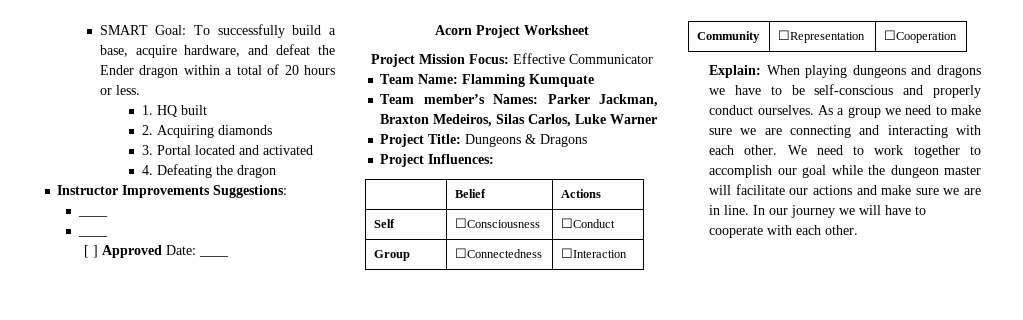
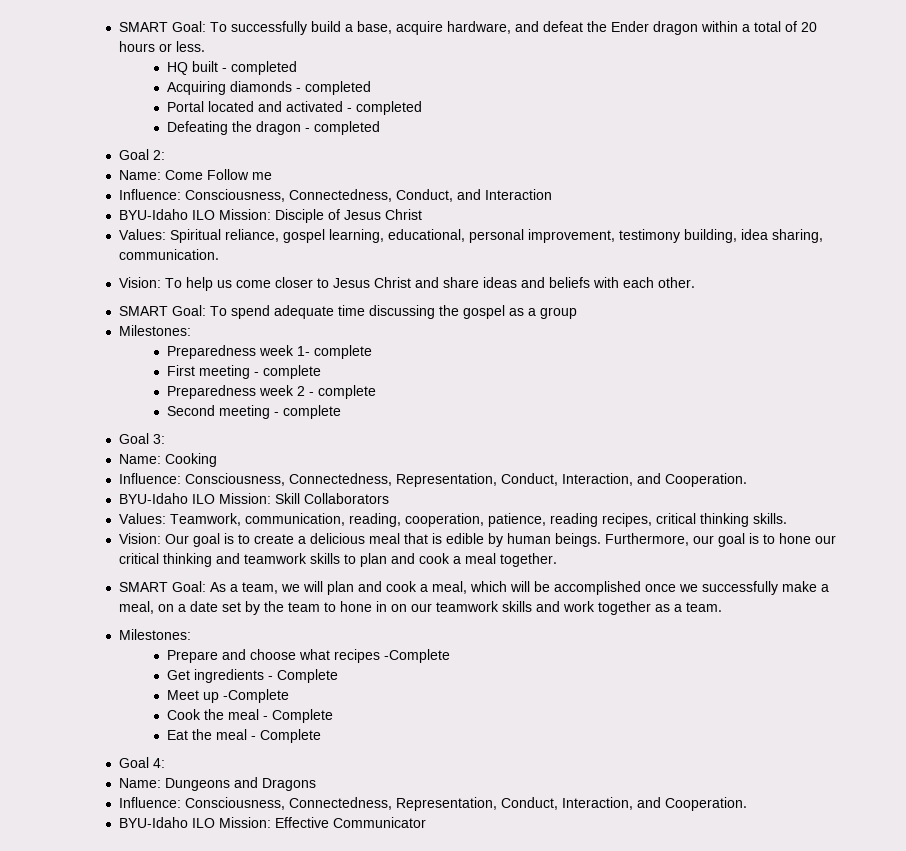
[142,105,154,115] 1. -> (205, 46) none
[142,125,154,135] // 2. -> [221,61,297,75] - completed //
[142,145,154,155] // 3. -> [295,81,371,95] - completed //
[142,165,154,175] // 4. -> [346,101,422,115] - completed //
[57,185,288,198] [77,215,108,217] [77,235,108,237] [84,245,197,258] [199,255,230,257] [434,25,589,38] [370,53,653,67] [380,74,595,87] [380,94,658,107] [380,114,658,127] [380,134,588,147] [380,154,495,167] [455,189,487,198] [561,189,602,198] [374,219,396,228] [455,218,541,228] [561,218,616,228] [374,250,411,261] [455,248,543,258] [561,248,628,258] [697,31,761,43] [778,30,866,43] [884,30,958,43] [709,65,981,78] [709,84,981,98] [709,105,981,118] [709,125,981,138] [709,145,981,158] [709,165,981,178] [709,184,981,195] [709,205,927,218] [709,225,859,238] // Instructor Improvements Suggestions: // ____ // ____ // [ ] Approved Date: ____ // Acorn Project Worksheet // Project Mission Focus: Effective Communicator // Team Name: Flamming Kumquate // Team member’s Names: Parker Jackman, Braxton Medeiros, Silas Carlos, Luke Warner // Project Title: Dungeons & Dragons // Project Influences: // | Belief | Actions // Self | ☐Consciousness | ☐Conduct // Group | ☐Connectedness | ☐Interaction // Community | ☐Representation | ☐Cooperation // Explain: When playing dungeons and dragons we have to be self-conscious and properly conduct ourselves. As a group we need to make sure we are connecting and interacting with each other. We need to work together to accomplish our goal while the dungeon master will facilitate our actions and make sure we are in line. In our journey we will have to cooperate with each other. -> [304,121,380,135] [118,149,165,160] [118,169,272,180] [118,189,552,202] [118,209,422,223] [118,229,823,243] [118,249,219,260] [118,277,695,291] [118,305,577,319] [118,325,191,336] [166,345,372,359] [166,365,321,379] [166,385,376,399] [166,405,341,419] [118,433,165,444] [118,453,217,467] [118,473,747,487] [118,493,389,504] [118,513,787,527] [118,533,836,547] [118,553,557,567] [118,581,829,595] [118,601,722,615] [118,629,191,640] [166,649,450,663] [166,669,338,683] [166,689,289,703] [166,709,333,723] [166,729,321,743] [118,757,165,768] [118,777,316,791] [118,797,747,811] [118,817,426,828] - completed // Goal 2: // Name: Come Follow me // Influence: Consciousness, Connectedness, Conduct, and Interaction // BYU-Idaho ILO Mission: Disciple of Jesus Christ // Values: Spiritual reliance, gospel learning, educational, personal improvement, testimony building, idea sharing, communication. // Vision: To help us come closer to Jesus Christ and share ideas and beliefs with each other. // SMART Goal: To spend adequate time discussing the gospel as a group // Milestones: // Preparedness week 1- complete // First meeting - complete // Preparedness week 2 - complete // Second meeting - complete // Goal 3: // Name: Cooking // Influence: Consciousness, Connectedness, Representation, Conduct, Interaction, and Cooperation. // BYU-Idaho ILO Mission: Skill Collaborators // Values: Teamwork, communication, reading, cooperation, patience, reading recipes, critical thinking skills. // Vision: Our goal is to create a delicious meal that is edible by human beings. Furthermore, our goal is to hone our critical thinking and teamwork skills to plan and cook a meal together. // SMART Goal: As a team, we will plan and cook a meal, which will be accomplished once we successfully make a meal, on a date set by the team to hone in on our teamwork skills and work together as a team. // Milestones: // Prepare and choose what recipes -Complete // Get ingredients - Complete // Meet up -Complete // Cook the meal - Complete // Eat the meal - Complete // Goal 4: // Name: Dungeons and Dragons // Influence: Consciousness, Connectedness, Representation, Conduct, Interaction, and Cooperation. // BYU-Idaho ILO Mission: Effective Communicator

